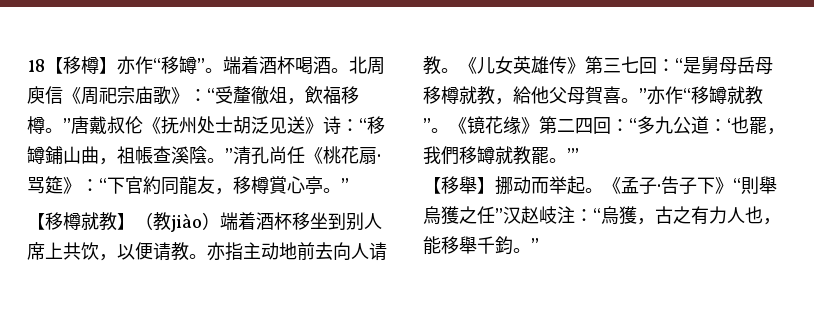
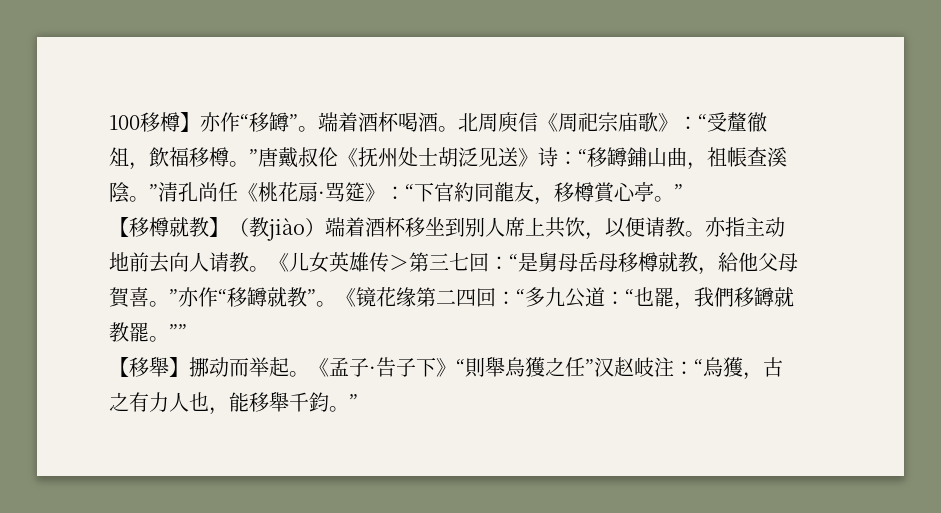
[27,57,63,74] 18【 -> [109,115,140,130] 100
[567,57,585,74] 》 -> [389,254,409,270] ＞
[521,117,539,134] 》 -> (416, 297) none
[727,118,731,132] ‘ -> [625,289,634,305] “
[567,148,579,162] ’” -> [169,324,187,340] ””

